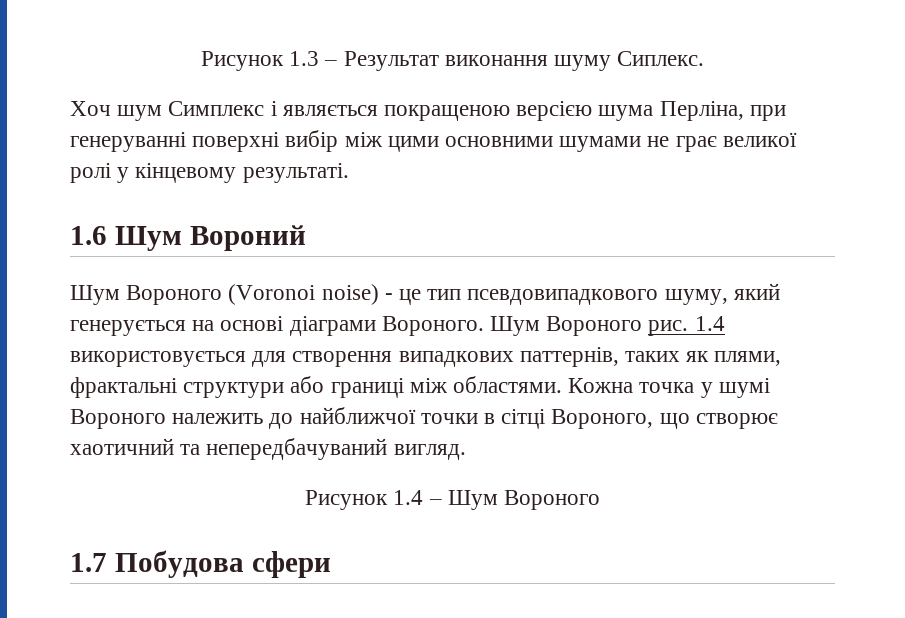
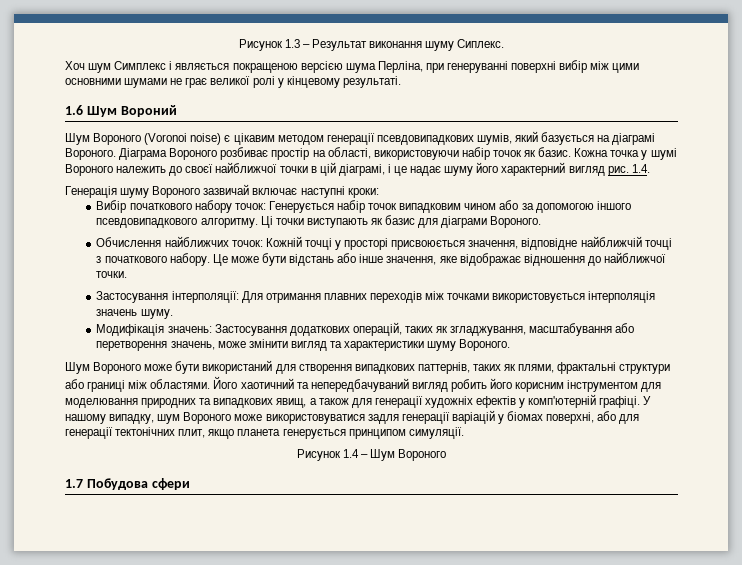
[384,283,780,305] [70,316,725,336] [70,351,246,367] - це тип псевдовипадкового шуму, який генерується на основі діаграми Вороного. Шум Вороного рис. 1.4 використовується -> [224,131,656,145] [65,147,677,160] [65,162,650,176] [65,184,379,198] [96,200,631,213] [96,215,542,228] [96,236,672,250] [96,252,666,266] [96,271,128,278] [96,291,656,303] [96,309,173,319] [96,322,635,336] [96,339,511,351] [65,360,273,374] є цікавим методом генерації псевдовипадкових шумів, який базується на діаграмі Вороного. Діаграма Вороного розбиває простір на області, використовуючи набір точок як базис. Кожна точка у шумі Вороного належить до своєї найближчої точки в цій діаграмі, і це надає шуму його характерний вигляд рис. 1.4. // Генерація шуму Вороного зазвичай включає наступні кроки: // Вибір початкового набору точок: Генерується набір точок випадковим чином або за допомогою іншого псевдовипадкового алгоритму. Ці точки виступають як базис для діаграми Вороного. // Обчислення найближчих точок: Кожній точці у просторі присвоюється значення, відповідне найближчій точці з початкового набору. Це може бути відстань або інше значення, яке відображає відношення до найближчої точки. // Застосування інтерполяції: Для отримання плавних переходів між точками використовується інтерполяція значень шуму. // Модифікація значень: Застосування додаткових операцій, таких як згладжування, масштабування або перетворення значень, може змінити вигляд та характеристики шуму Вороного. // Шум Вороного може бути використаний
[568,378,770,398] [70,407,778,429] [70,438,466,460] Кожна точка у шумі Вороного належить до найближчої точки в сітці Вороного, що створює хаотичний та непередбачуваний вигляд. -> [213,376,662,392] [65,394,652,408] [65,410,640,424] [65,427,464,439] Його хаотичний та непередбачуваний вигляд робить його корисним інструментом для моделювання природних та випадкових явищ, а також для генерації художніх ефектів у комп'ютерній графіці. У нашому випадку, шум Вороного може використовуватися задля генерації варіацій у біомах поверхні, або для генерації тектонічних плит, якщо планета генерується принципом симуляції.

